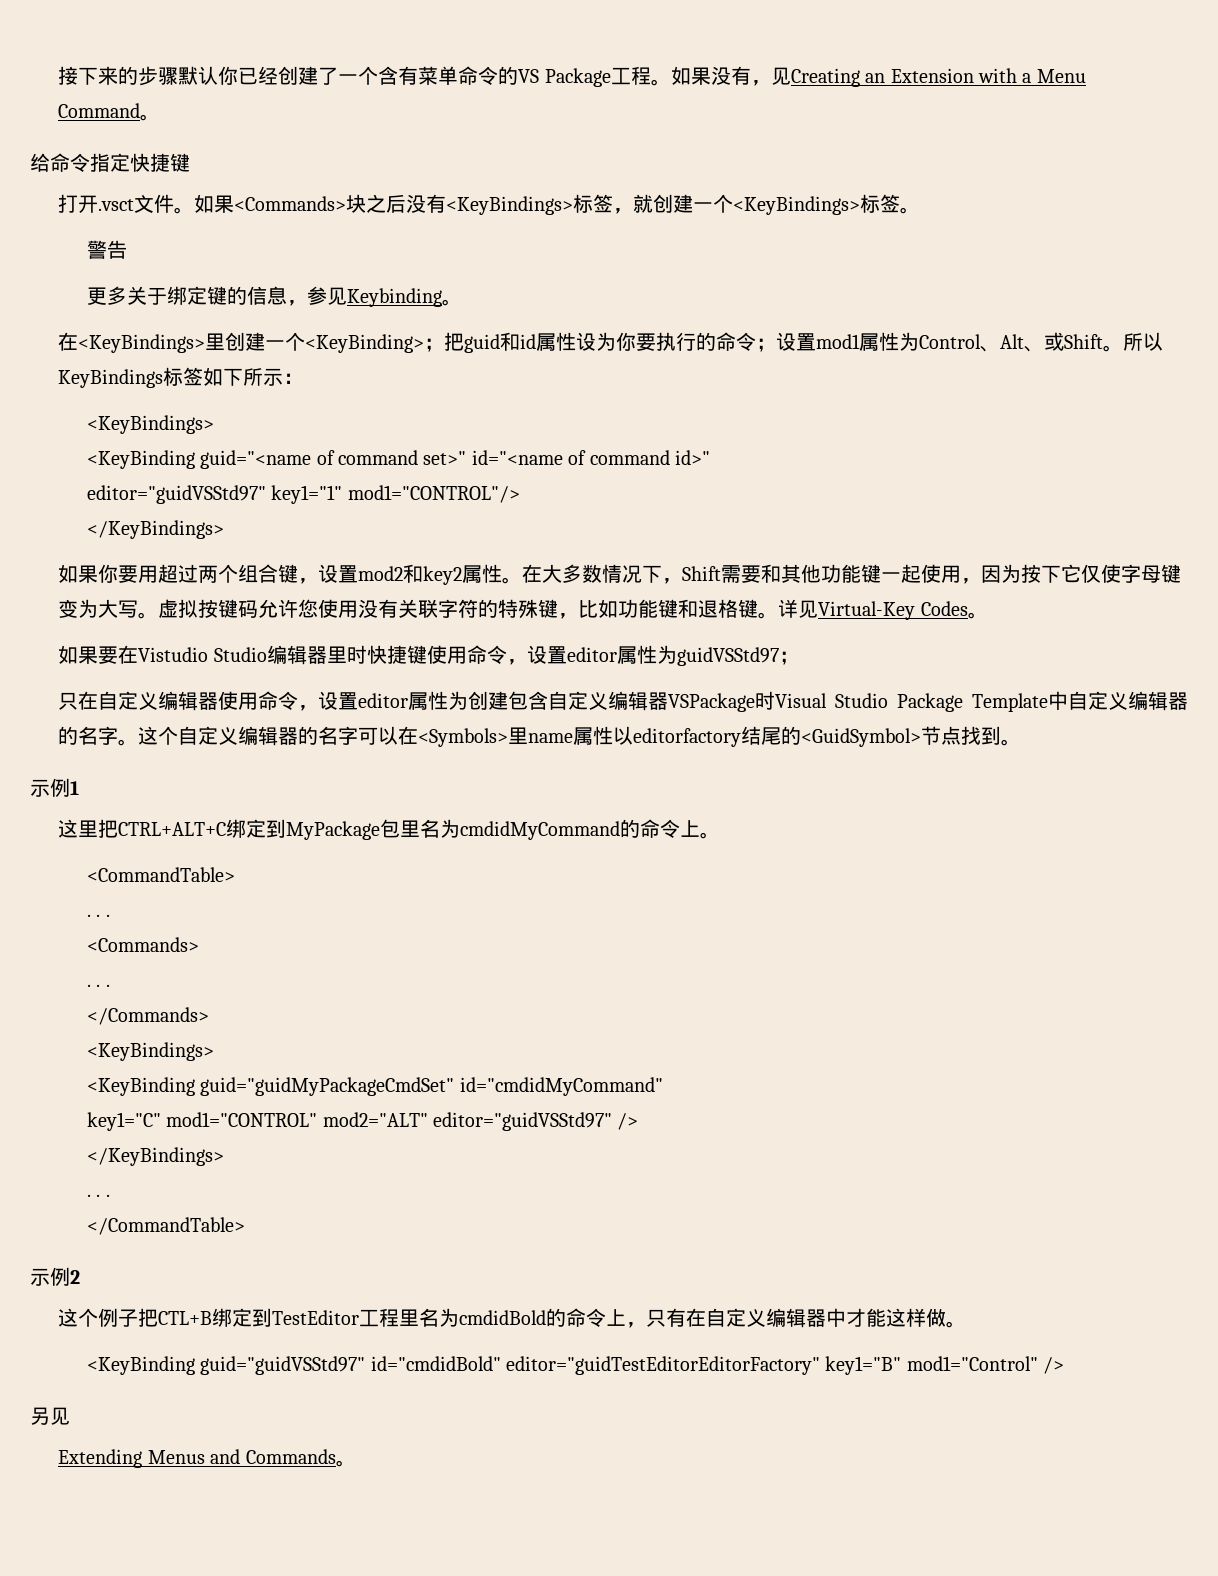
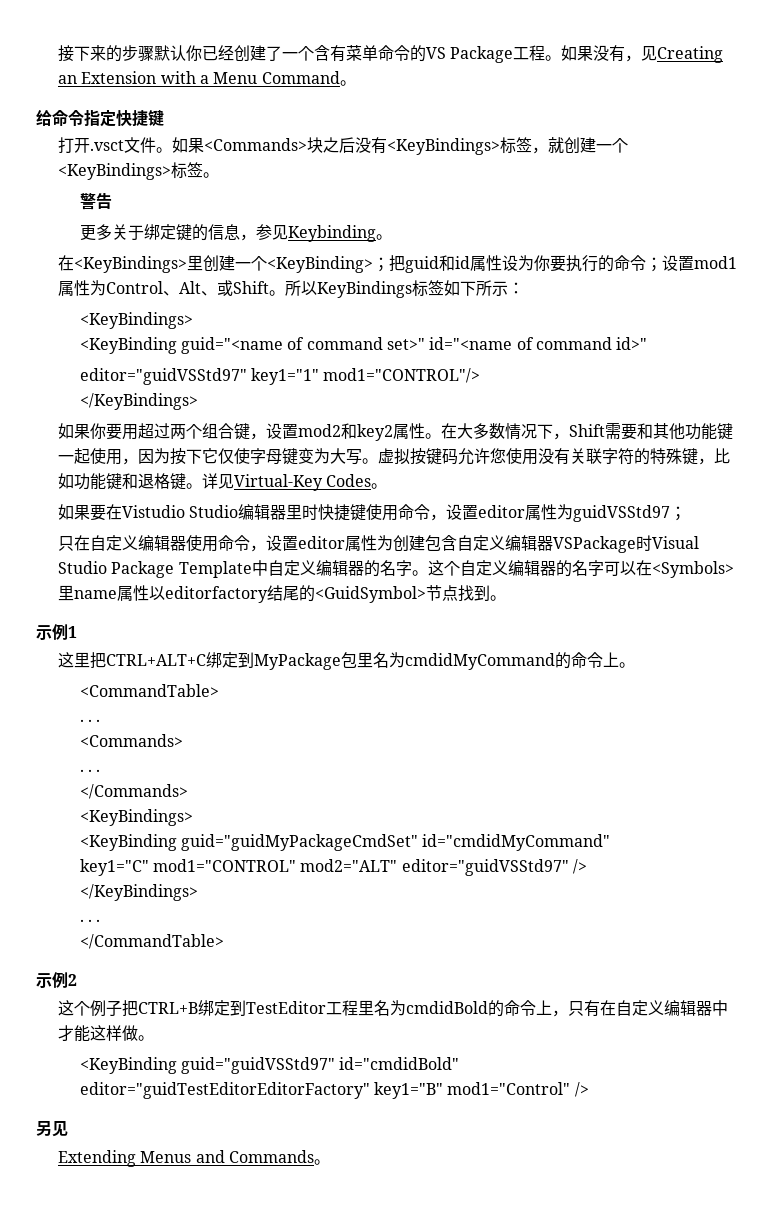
[158,1311,213,1325] CTL+B -> [137,1002,198,1014] CTRL+B

